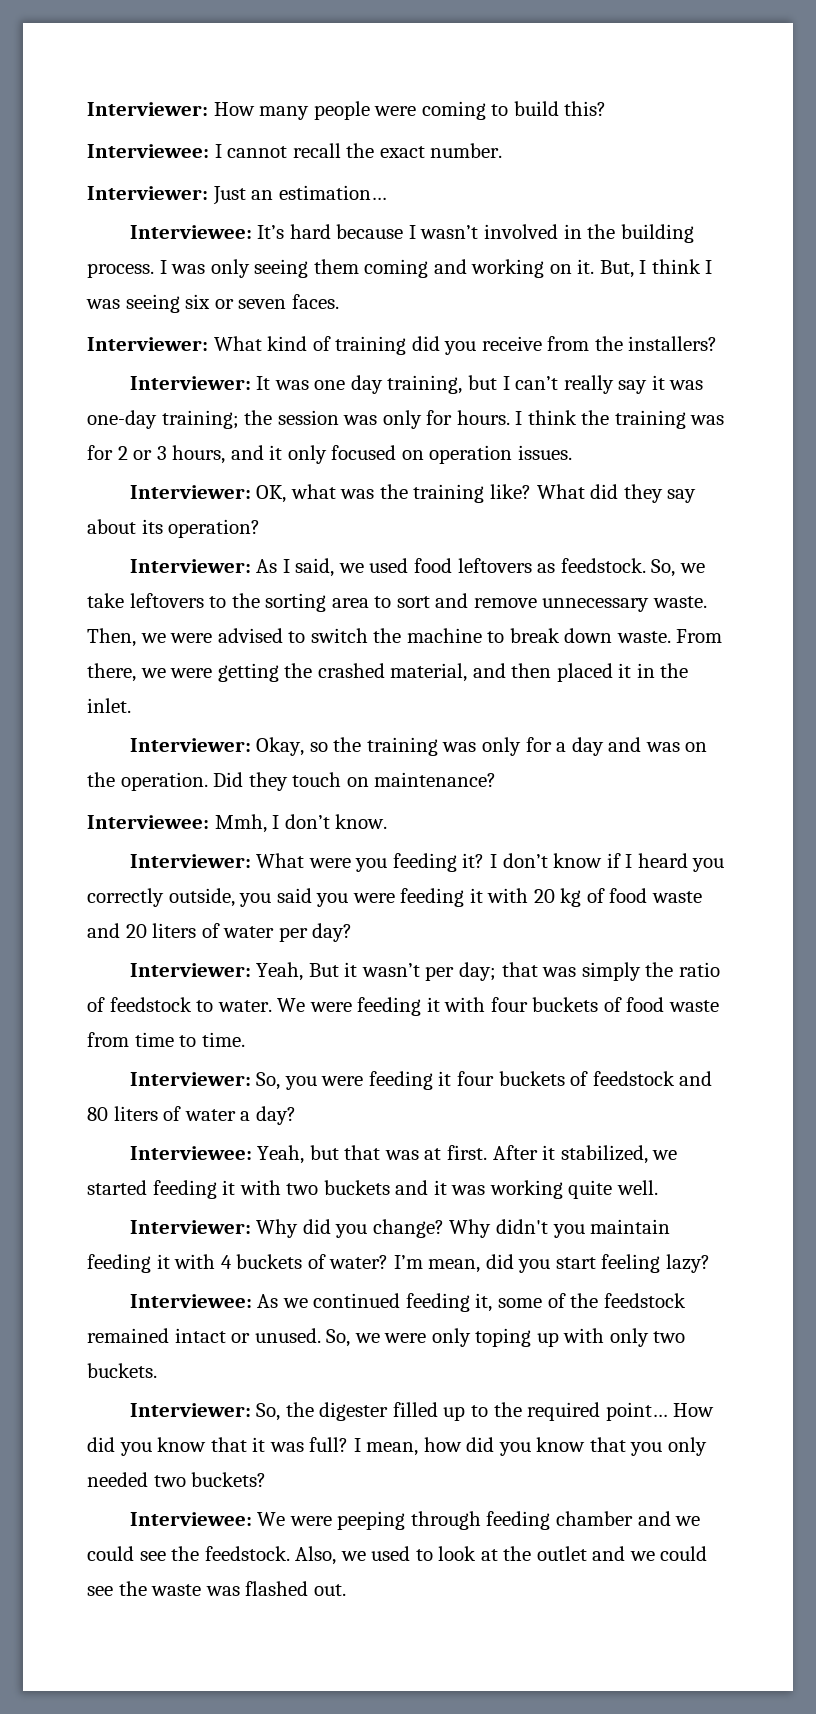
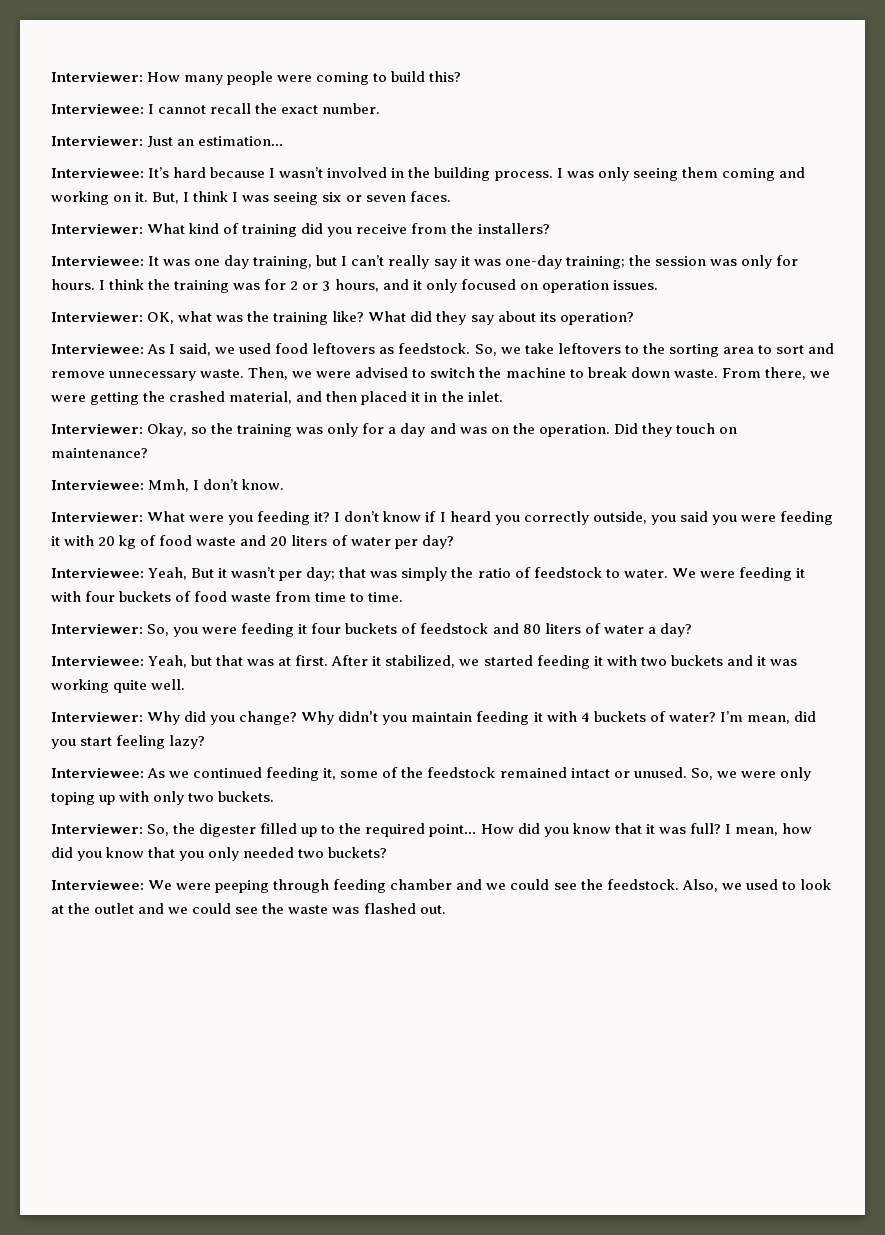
[129,376,251,390] Interviewer: -> [51,255,144,266] Interviewee:
[129,559,251,573] Interviewer: -> [51,343,144,354] Interviewee:
[129,963,251,977] Interviewer: -> [51,567,144,578] Interviewee:

